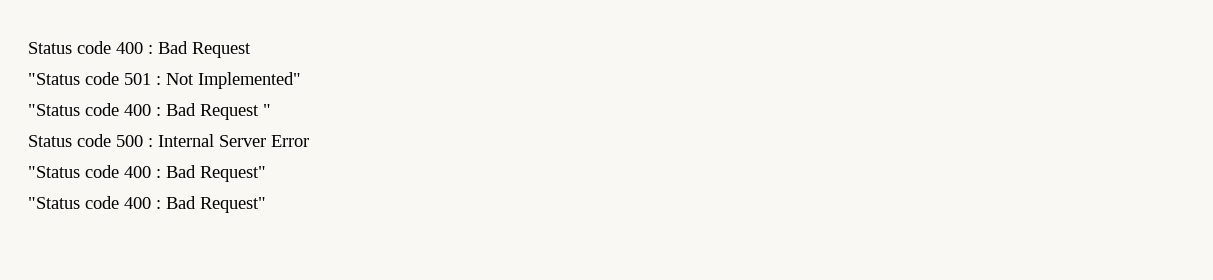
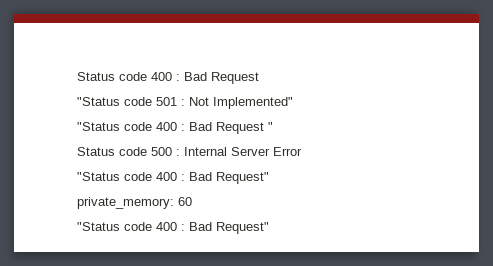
(266, 174) none -> [77,197,192,209] // private_memory: 60

